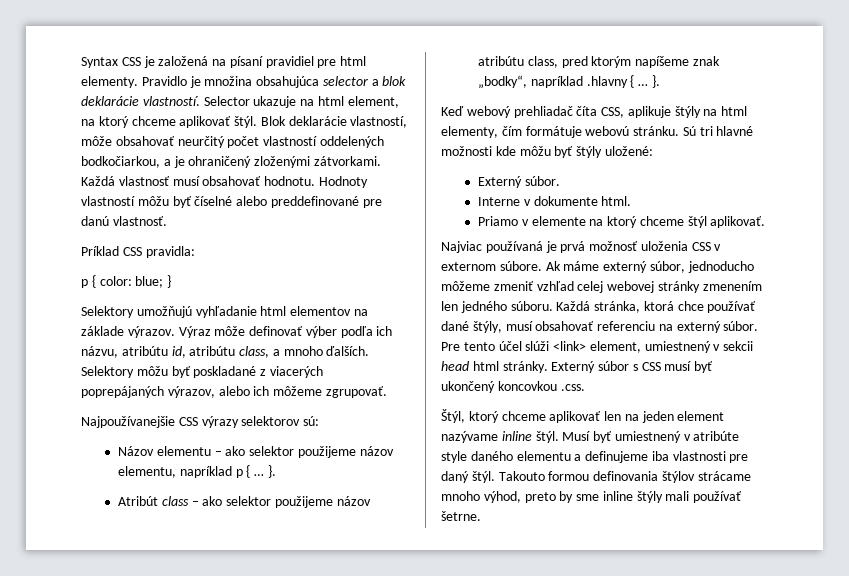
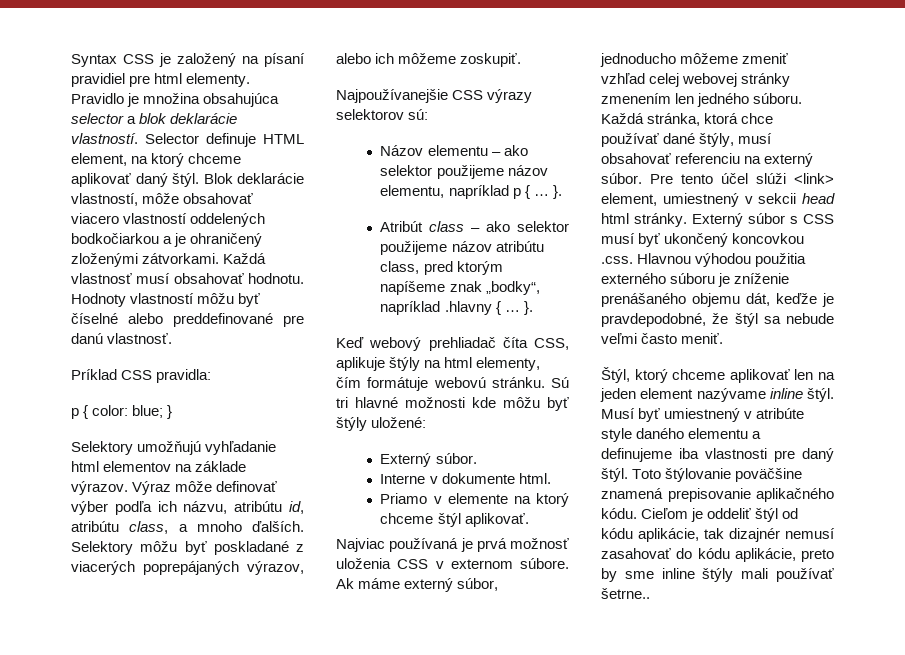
[158,56,209,66] založená -> [177,53,236,67] založený
[253,96,344,108] ukazuje na html -> [206,133,304,147] definuje HTML
(231, 122) none -> [135,173,168,187] daný
[177,136,260,148] neurčitý počet -> [71,213,119,224] viacero
[81,156,160,168] bodkočiarkou, -> [71,233,159,244] bodkočiarkou
[325,386,387,398] zgrupovať. -> [460,53,522,67] zoskupiť.
(585, 387) none -> [637,253,807,267] [601,273,790,287] [601,293,834,307] [601,313,834,327] [601,333,724,344] Hlavnou výhodou použitia externého súboru je zníženie prenášaného objemu dát, keďže je pravdepodobné, že štýl sa nebude veľmi často meniť.
[498,471,751,483] [441,491,521,503] Takouto formou definovania štýlov strácame mnoho výhod, -> [632,468,803,482] [601,488,834,502] [601,508,799,522] [601,528,835,542] [601,548,796,562] Toto štýlovanie poväčšine znamená prepisovanie aplikačného kódu. Cieľom je oddeliť štýl od kódu aplikácie, tak dizajnér nemusí zasahovať do kódu aplikácie,
[441,511,481,521] šetrne. -> [601,588,650,599] šetrne..

